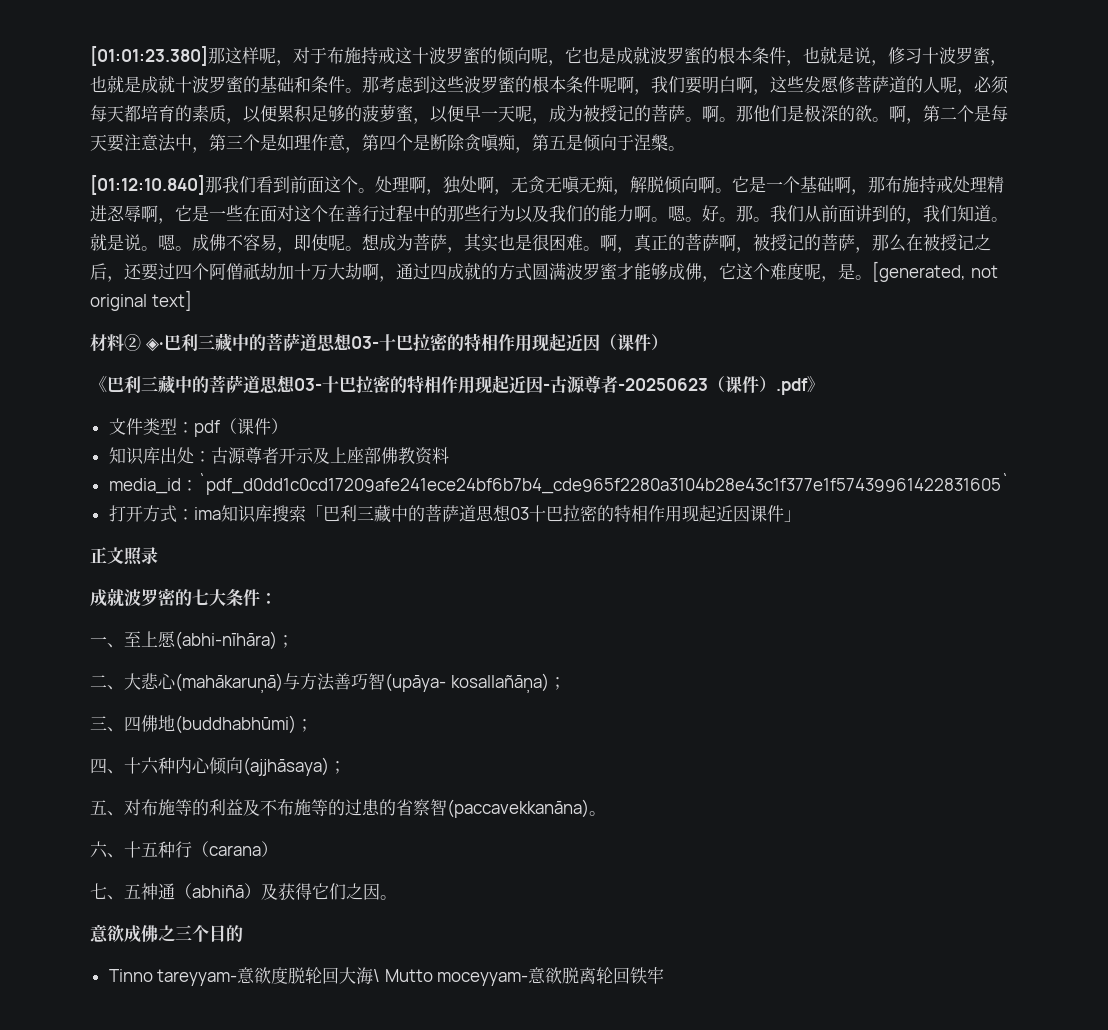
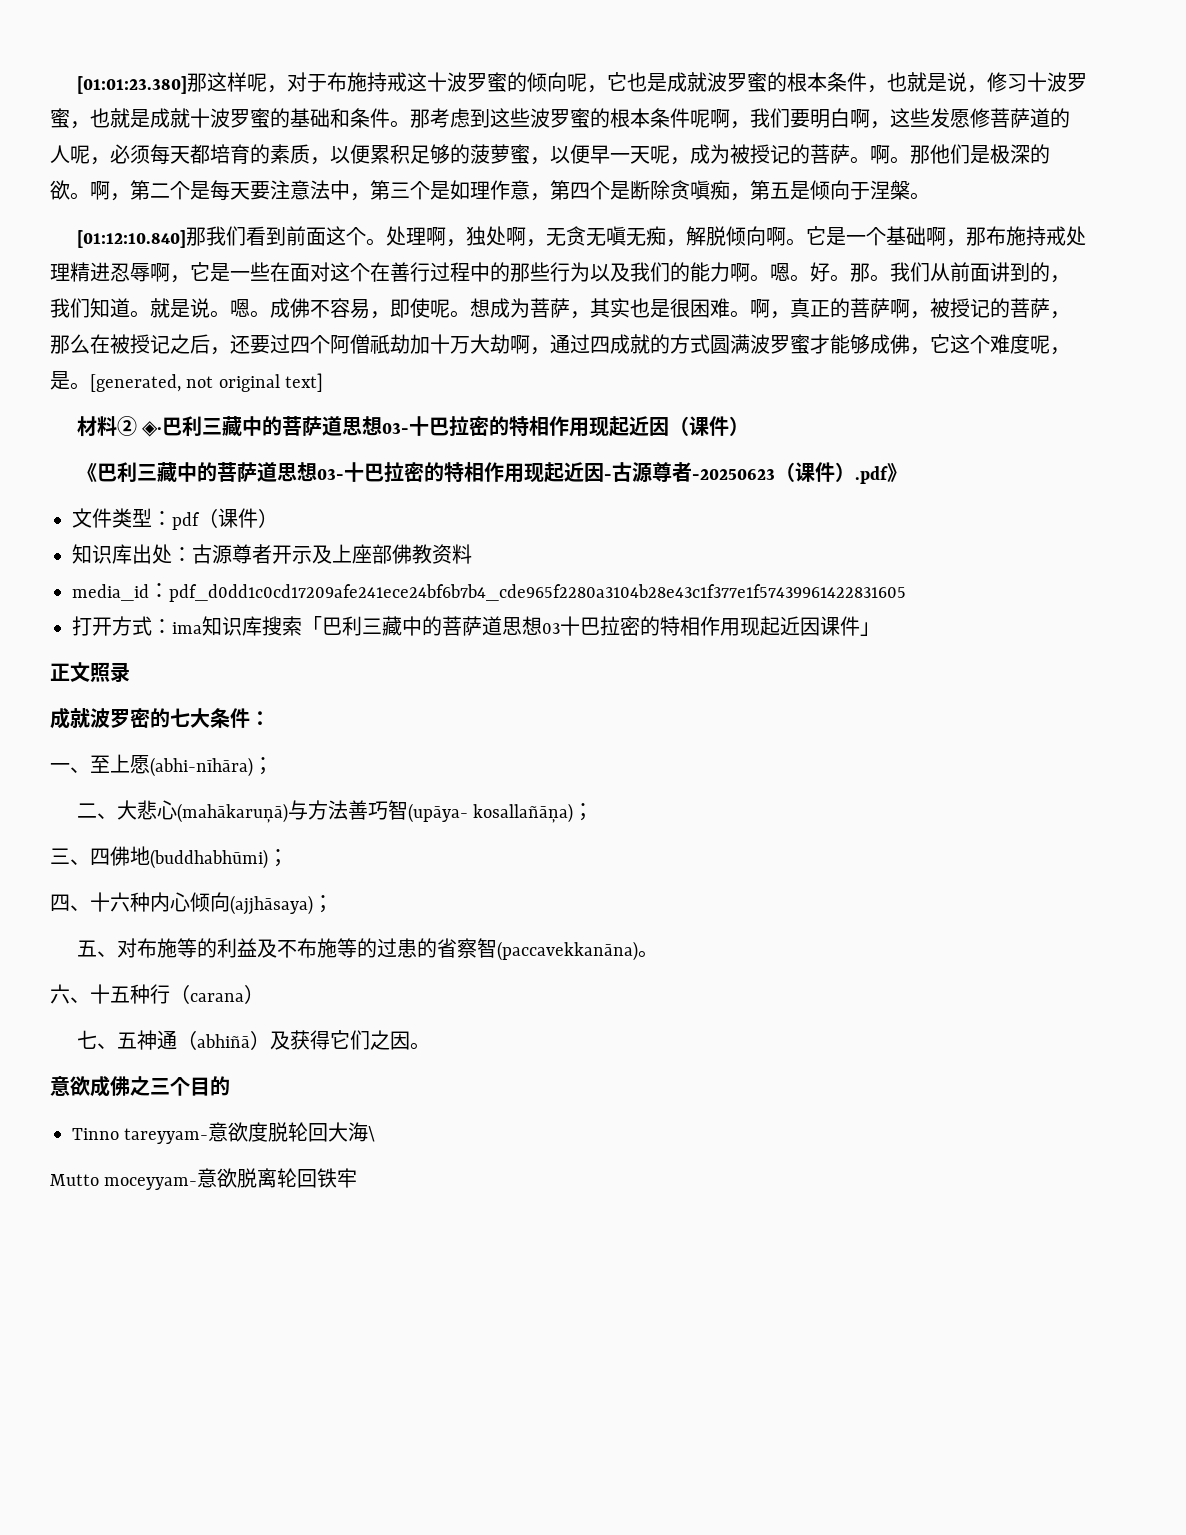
[197,473,1009,495] `pdf_d0dd1c0cd17209afe241ece24bf6b7b4_cde965f2280a3104b28e43c1f377e1f57439961422831605` -> [169,584,906,602] pdf_d0dd1c0cd17209afe241ece24bf6b7b4_cde965f2280a3104b28e43c1f377e1f57439961422831605
(381, 975) none -> (376, 1134) //

